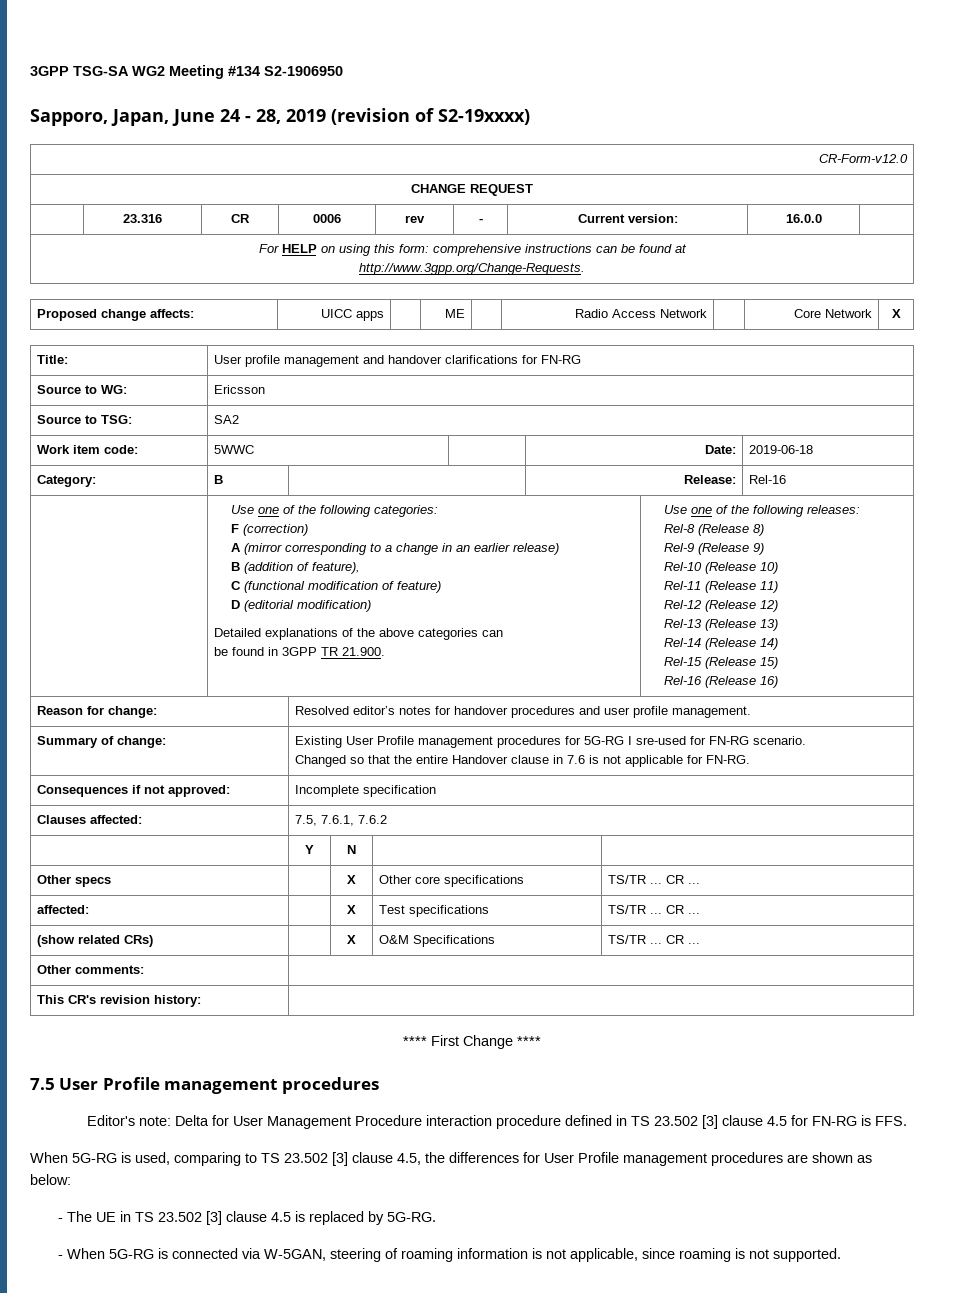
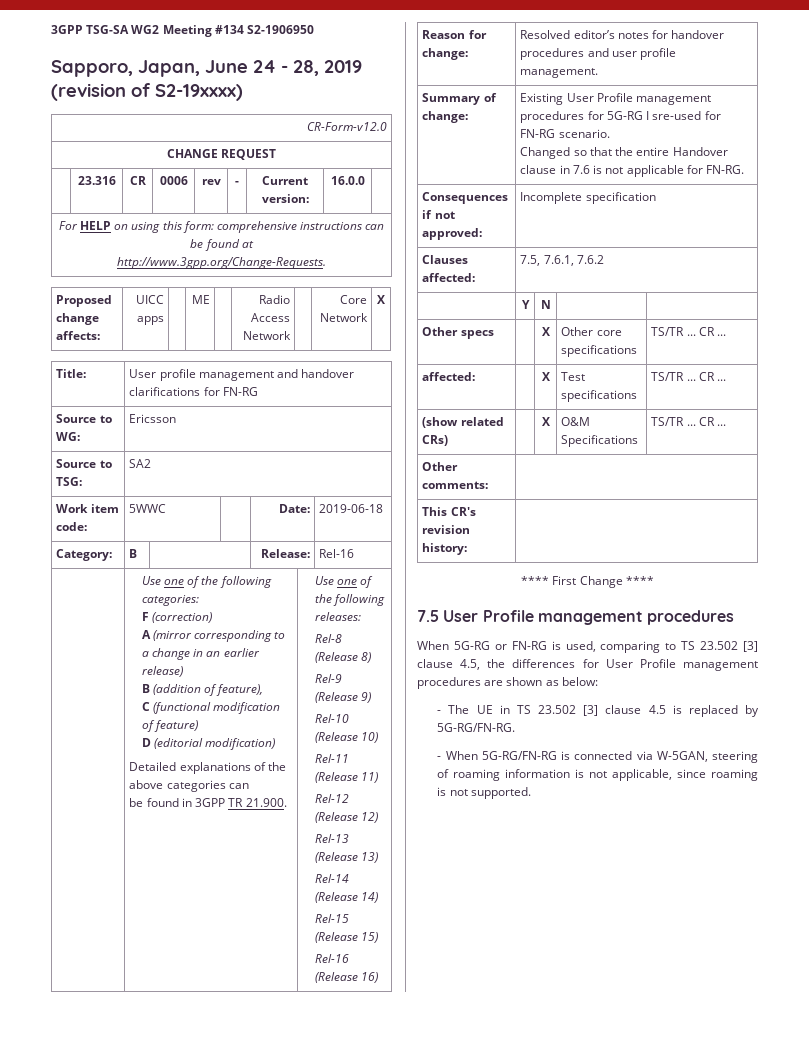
[86,1115,907,1129] [30,1152,117,1163] // Editor's note: Delta for User Management Procedure interaction procedure defined in TS 23.502 [3] clause 4.5 for FN-RG is FFS. // When 5G-RG -> [417,641,547,650] // When 5G-RG or FN-RG
[387,1212,437,1222] 5G-RG. -> [437,723,516,732] 5G-RG/FN-RG.
[109,1249,155,1259] 5G-RG -> [481,751,557,760] 5G-RG/FN-RG

